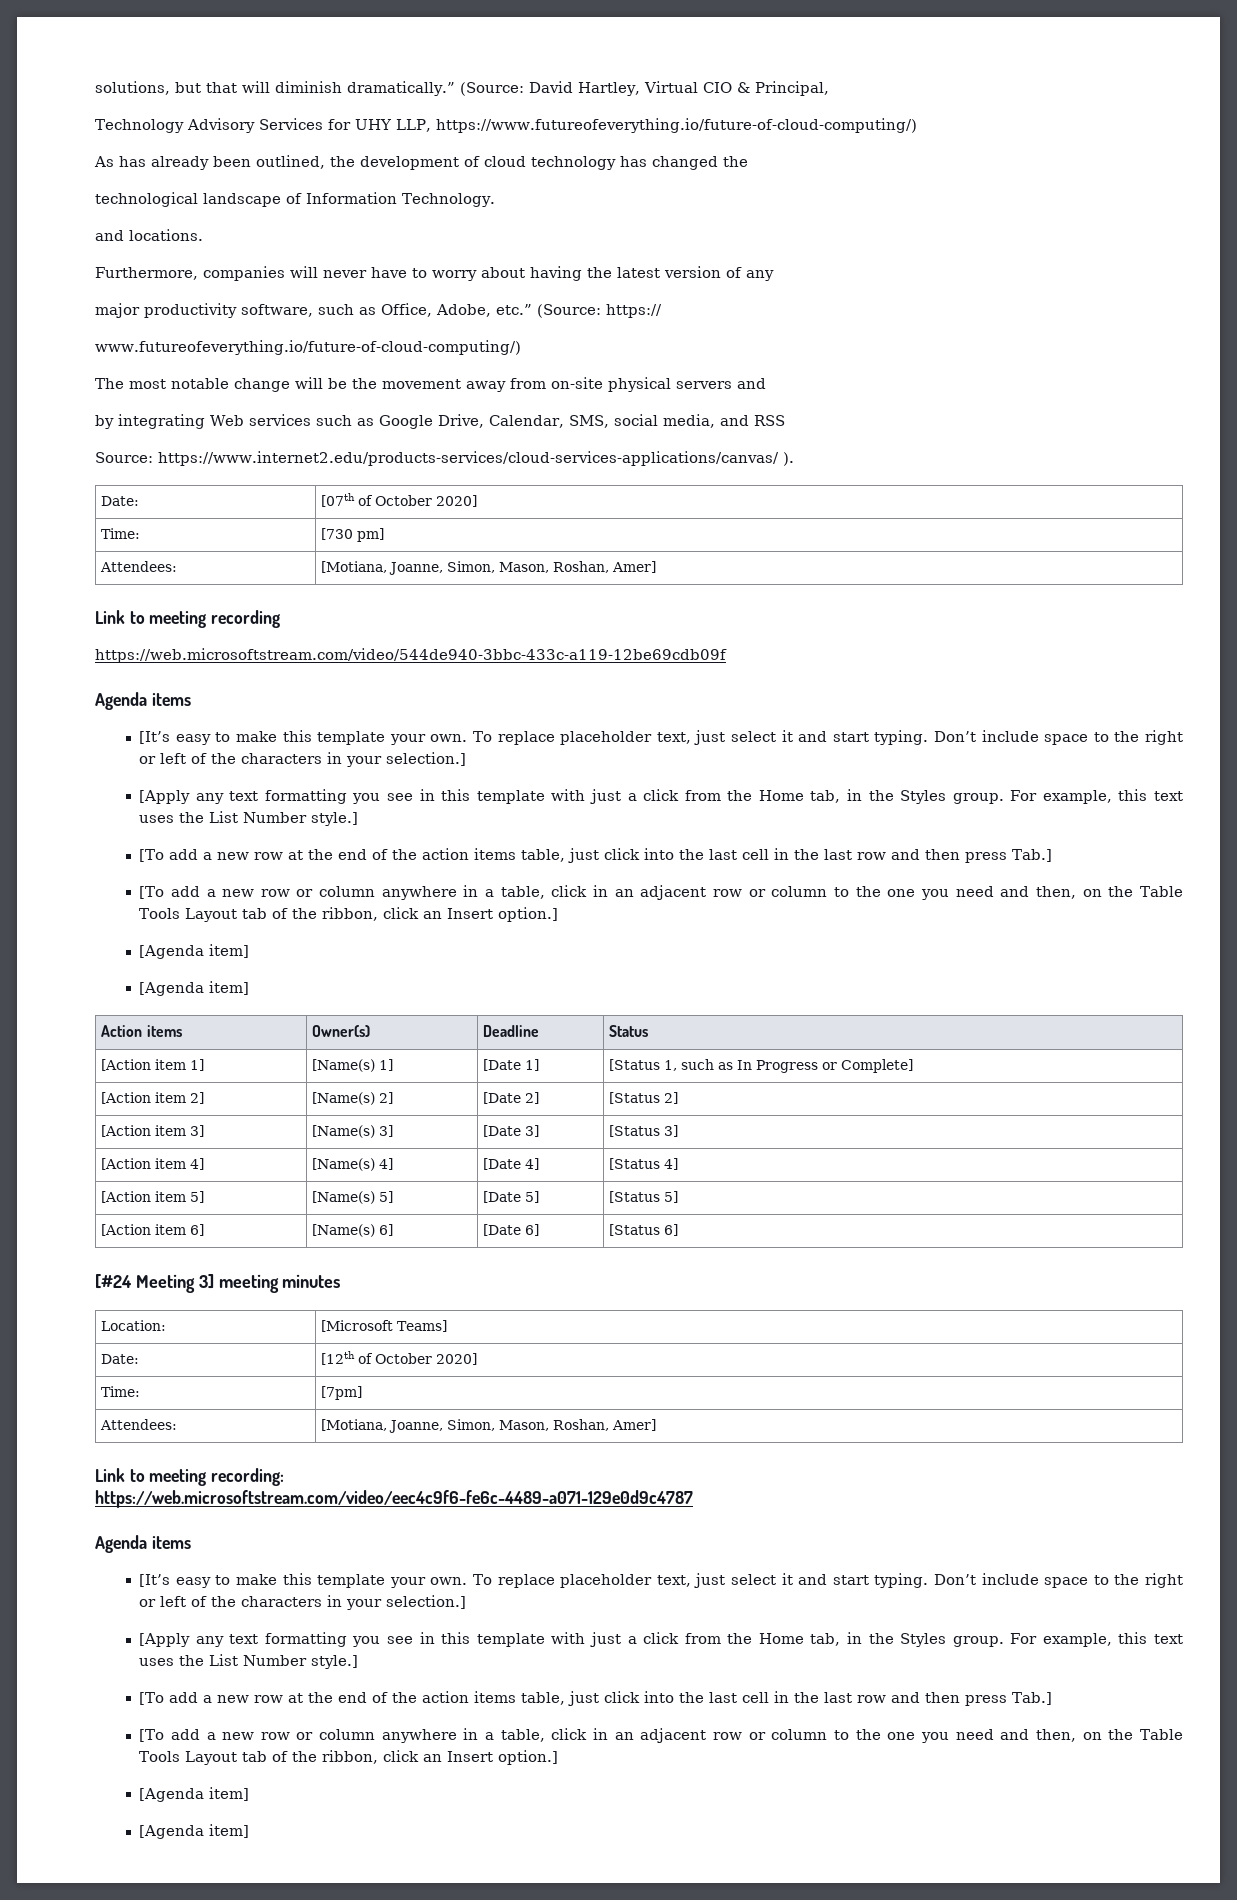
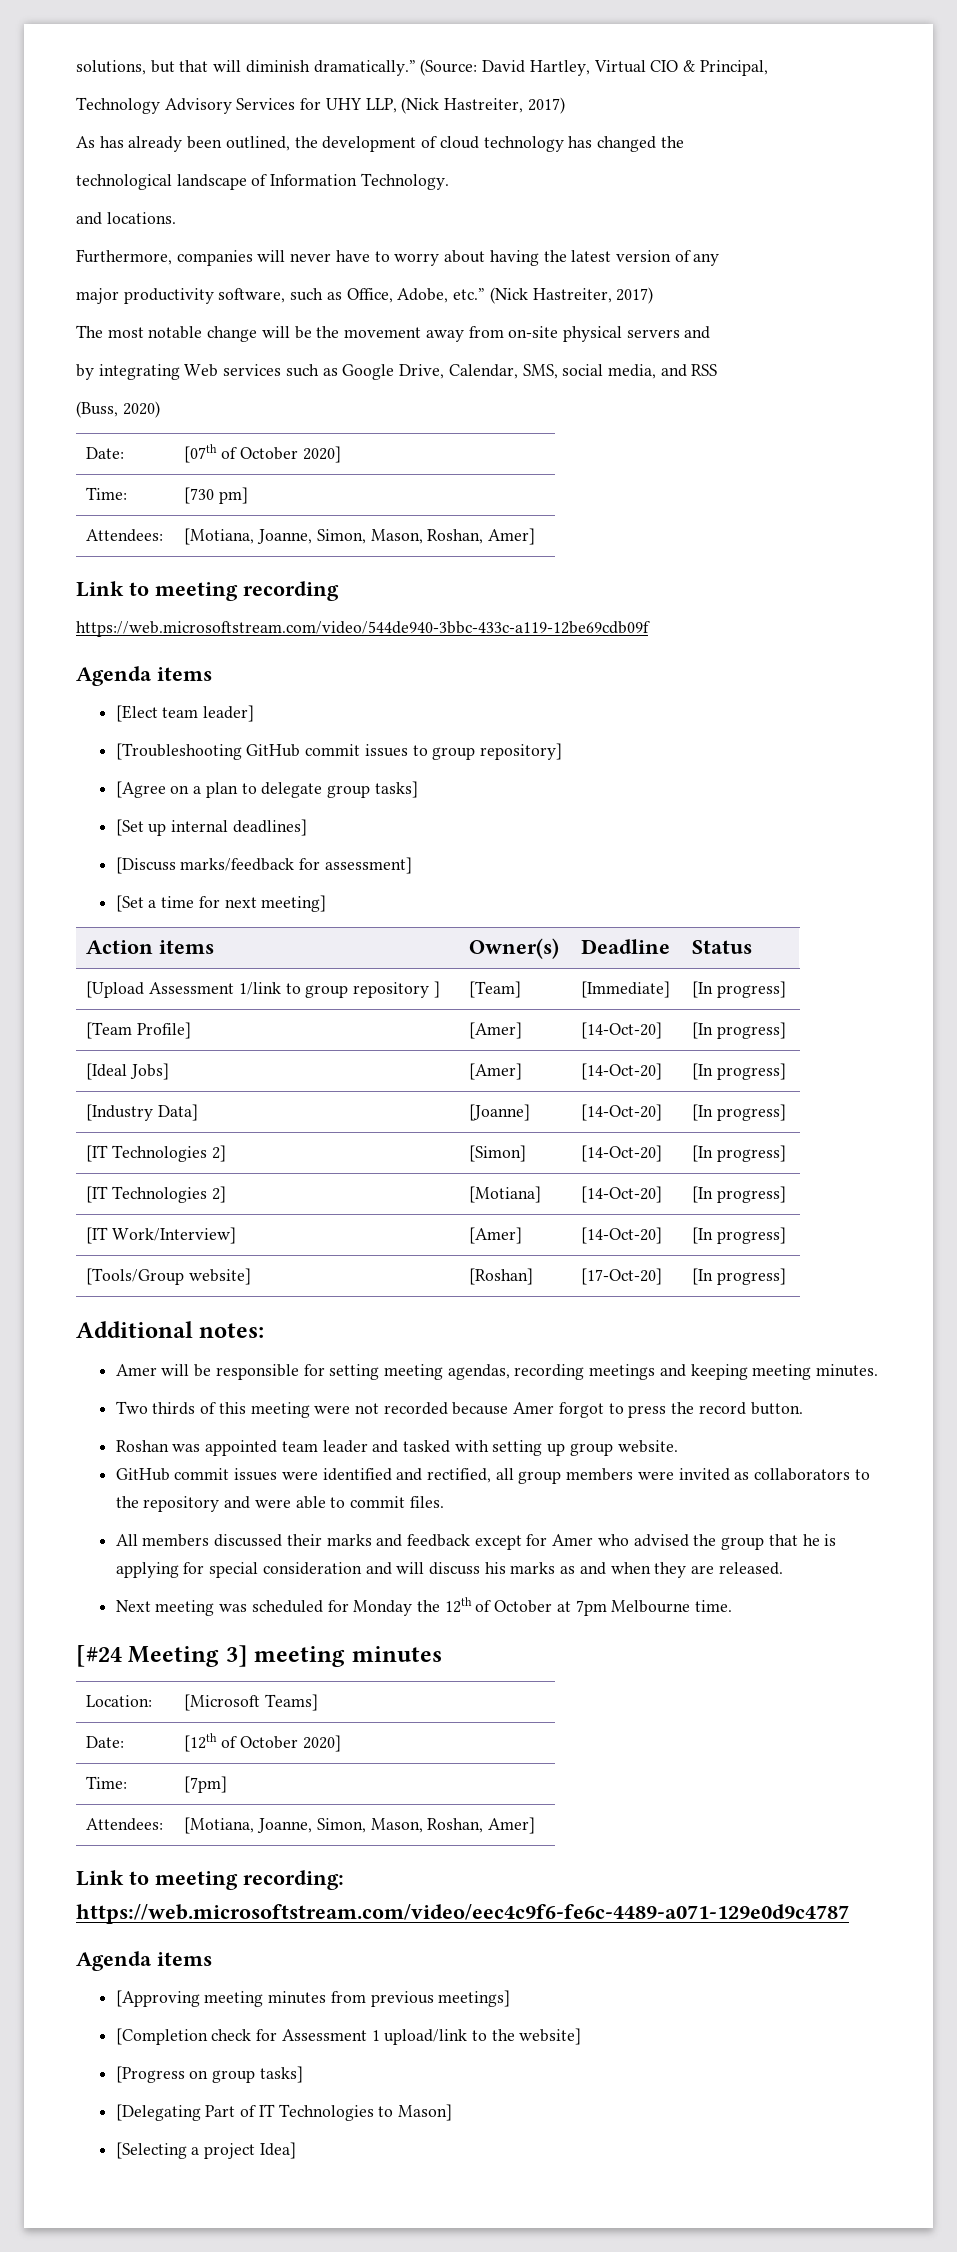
[435,118,917,133] https://www.futureofeverything.io/future-of-cloud-computing/) -> [401,97,565,114] (Nick Hastreiter, 2017)
[537,304,662,318] [95,340,521,355] (Source: https:// // www.futureofeverything.io/future-of-cloud-computing/) -> [489,287,654,304] (Nick Hastreiter, 2017)
[95,451,794,466] Source: https://www.internet2.edu/products-services/cloud-services-applications/canvas/ ). -> [76,401,160,418] (Buss, 2020)
[139,730,1184,745] [139,752,467,767] [139,789,1184,804] [139,811,359,826] [139,848,1053,863] [139,885,1184,900] [139,907,559,922] [139,944,250,959] [139,981,250,996] [It’s easy to make this template your own. To replace placeholder text, just select it and start typing. Don’t include space to the right or left of the characters in your selection.] // [Apply any text formatting you see in this template with just a click from the Home tab, in the Styles group. For example, this text uses the List Number style.] // [To add a new row at the end of the action items table, just click into the last cell in the last row and then press Tab.] // [To add a new row or column anywhere in a table, click in an adjacent row or column to the one you need and then, on the Table Tools Layout tab of the ribbon, click an Insert option.] // [Agenda item] // [Agenda item] -> [115,705,255,722] [115,743,563,760] [115,781,418,798] [115,819,307,836] [115,857,412,874] [115,895,327,912] [Elect team leader] // [Troubleshooting GitHub commit issues to group repository] // [Agree on a plan to delegate group tasks] // [Set up internal deadlines] // [Discuss marks/feedback for assessment] // [Set a time for next meeting]
[101,1059,205,1071] [312,1059,394,1072] [483,1059,540,1071] [609,1059,914,1073] [101,1092,205,1104] [312,1092,394,1105] [483,1092,540,1104] [609,1092,679,1104] [101,1125,205,1137] [312,1125,394,1138] [483,1125,540,1137] [609,1125,679,1137] [101,1158,205,1170] [312,1158,394,1171] [483,1158,540,1170] [609,1158,679,1170] [101,1191,205,1203] [312,1191,394,1204] [483,1191,540,1203] [609,1191,679,1203] [101,1224,205,1236] [312,1224,394,1237] [483,1224,540,1236] [609,1224,679,1236] [Action item 1] | [Name(s) 1] | [Date 1] | [Status 1, such as In Progress or Complete] // [Action item 2] | [Name(s) 2] | [Date 2] | [Status 2] // [Action item 3] | [Name(s) 3] | [Date 3] | [Status 3] // [Action item 4] | [Name(s) 4] | [Date 4] | [Status 4] // [Action item 5] | [Name(s) 5] | [Date 5] | [Status 5] // [Action item 6] | [Name(s) 6] | [Date 6] | [Status 6] -> [86,981,440,998] [469,981,522,998] [581,981,671,998] [692,981,787,998] [86,1022,192,1039] [469,1022,523,1039] [581,1022,663,1039] [692,1022,787,1039] [86,1063,170,1080] [469,1063,523,1080] [581,1063,663,1080] [692,1063,787,1080] [86,1104,199,1121] [469,1104,531,1121] [581,1104,663,1121] [692,1104,787,1121] [86,1145,226,1162] [469,1145,527,1162] [581,1145,663,1162] [692,1145,787,1162] [86,1186,226,1203] [469,1186,542,1203] [581,1186,663,1203] [692,1186,787,1203] [86,1227,237,1244] [469,1227,523,1244] [581,1227,663,1244] [692,1227,787,1244] [86,1268,252,1285] [469,1268,534,1285] [581,1268,663,1285] [692,1268,787,1285] [76,1321,265,1338] [115,1364,879,1380] [115,1401,803,1418] [115,1440,678,1456] [115,1468,870,1484] [115,1496,444,1512] [115,1534,837,1550] [115,1562,783,1578] [115,1597,733,1616] [Upload Assessment 1/link to group repository ] | [Team] | [Immediate] | [In progress] // [Team Profile] | [Amer] | [14-Oct-20] | [In progress] // [Ideal Jobs] | [Amer] | [14-Oct-20] | [In progress] // [Industry Data] | [Joanne] | [14-Oct-20] | [In progress] // [IT Technologies 2] | [Simon] | [14-Oct-20] | [In progress] // [IT Technologies 2] | [Motiana] | [14-Oct-20] | [In progress] // [IT Work/Interview] | [Amer] | [14-Oct-20] | [In progress] // [Tools/Group website] | [Roshan] | [17-Oct-20] | [In progress] // Additional notes: // Amer will be responsible for setting meeting agendas, recording meetings and keeping meeting minutes. // Two thirds of this meeting were not recorded because Amer forgot to press the record button. // Roshan was appointed team leader and tasked with setting up group website. // GitHub commit issues were identified and rectified, all group members were invited as collaborators to the repository and were able to commit files. // All members discussed their marks and feedback except for Amer who advised the group that he is applying for special consideration and will discuss his marks as and when they are released. // Next meeting was scheduled for Monday the 12th of October at 7pm Melbourne time.
[139,1573,1184,1588] [139,1595,467,1610] [139,1632,1184,1647] [139,1654,359,1669] [139,1691,1053,1706] [139,1728,1184,1743] [139,1750,559,1765] [139,1787,250,1802] [139,1824,250,1839] [It’s easy to make this template your own. To replace placeholder text, just select it and start typing. Don’t include space to the right or left of the characters in your selection.] // [Apply any text formatting you see in this template with just a click from the Home tab, in the Styles group. For example, this text uses the List Number style.] // [To add a new row at the end of the action items table, just click into the last cell in the last row and then press Tab.] // [To add a new row or column anywhere in a table, click in an adjacent row or column to the one you need and then, on the Table Tools Layout tab of the ribbon, click an Insert option.] // [Agenda item] // [Agenda item] -> [115,1990,511,2007] [115,2028,582,2045] [115,2066,303,2083] [115,2104,453,2121] [115,2142,296,2159] [Approving meeting minutes from previous meetings] // [Completion check for Assessment 1 upload/link to the website] // [Progress on group tasks] // [Delegating Part of IT Technologies to Mason] // [Selecting a project Idea]

